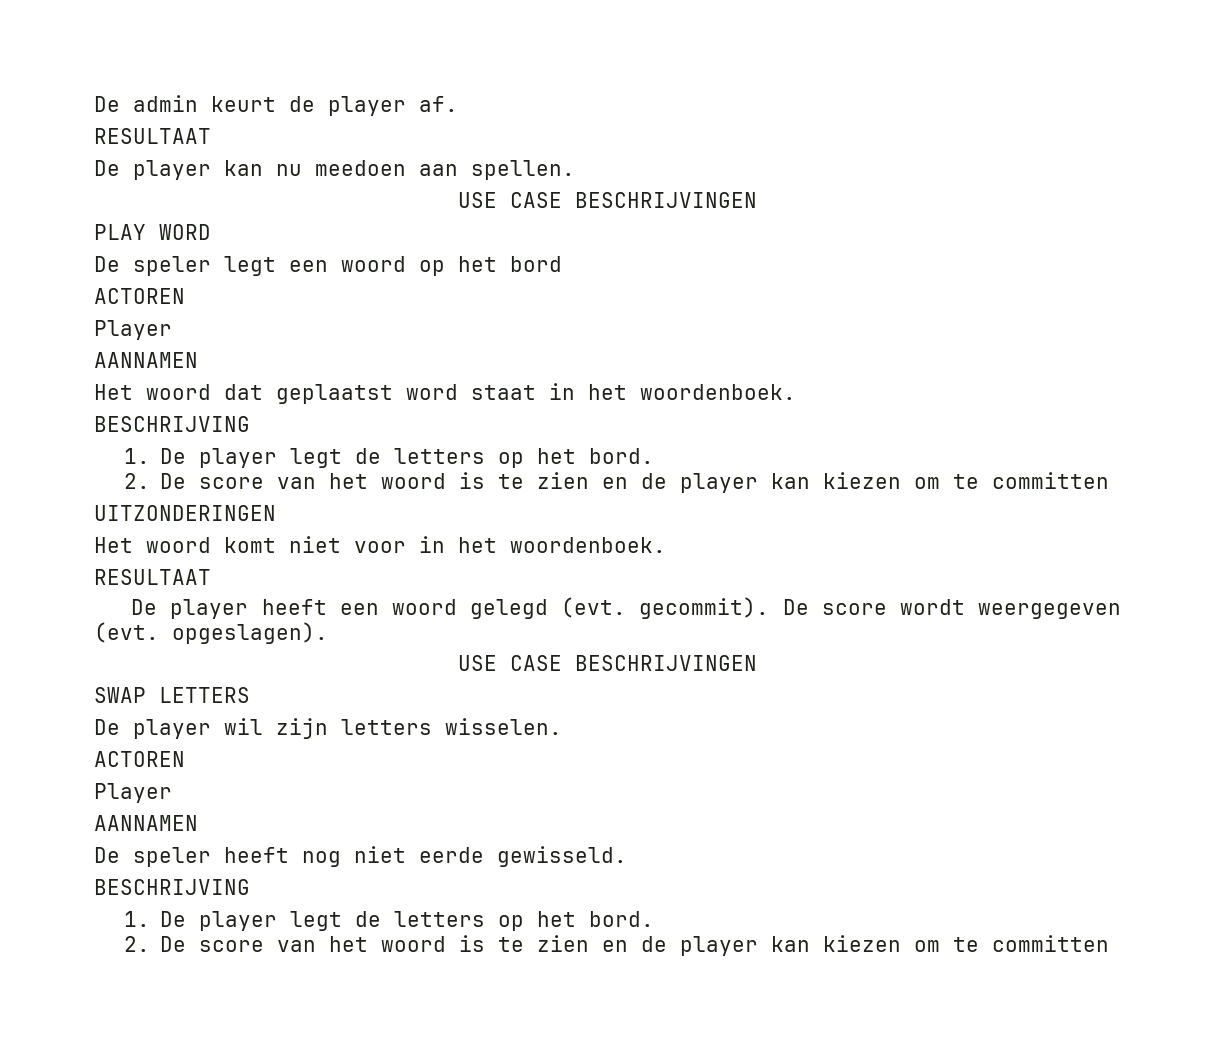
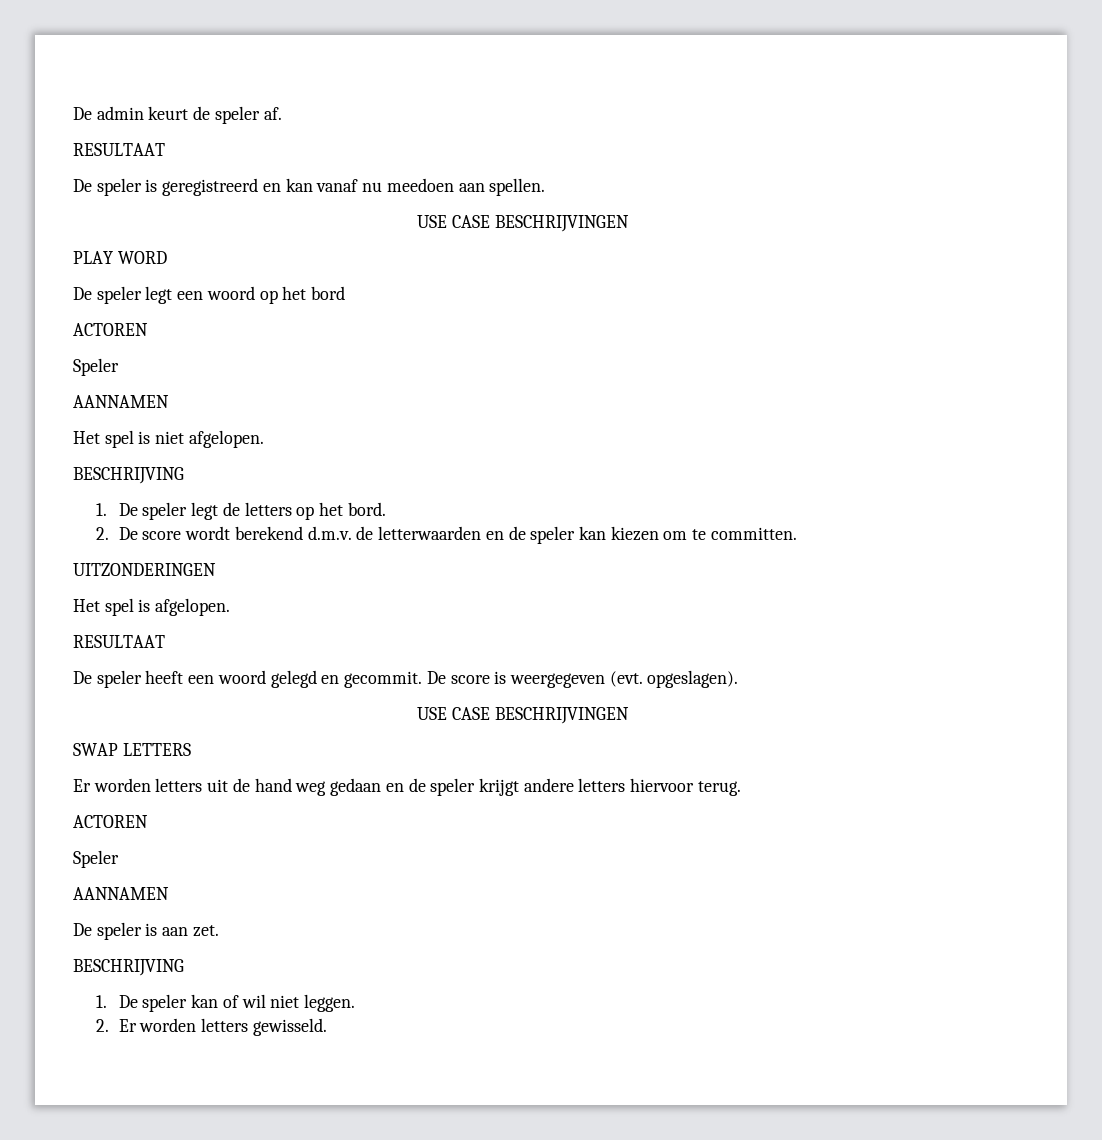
[328,96,406,116] player -> [214,106,260,124] speler
[133,160,263,180] player kan -> [96,178,359,196] speler is geregistreerd en kan vanaf
[94,320,172,340] Player -> [73,358,119,376] Speler
[146,383,796,404] [94,416,250,432] [123,448,655,468] [123,472,1110,493] woord dat geplaatst word staat in het woordenboek. // BESCHRIJVING // 1. De player legt de letters op het bord. // 2. De score van het woord is te zien en de player kan kiezen om te committen -> [104,430,264,448] [73,467,184,484] [95,502,386,520] [95,526,797,544] spel is niet afgelopen. // BESCHRIJVING // 1. De speler legt de letters op het bord. // 2. De score wordt berekend d.m.v. de letterwaarden en de speler kan kiezen om te committen.
[146,536,666,553] [94,569,211,585] [131,599,249,619] woord komt niet voor in het woordenboek. // RESULTAAT // De player -> [104,598,231,616] [73,635,165,648] [73,670,142,688] spel is afgelopen. // RESULTAAT // De speler
[561,597,965,619] (evt. gecommit). De score wordt -> [321,671,507,688] en gecommit. De score is
[94,718,562,739] [94,751,185,767] [94,783,172,803] De player wil zijn letters wisselen. // ACTOREN // Player -> [73,778,741,796] [73,815,148,828] [73,850,119,868] Er worden letters uit de hand weg gedaan en de speler krijgt andere letters hiervoor terug. // ACTOREN // Speler
[224,846,627,867] [94,879,250,895] [123,911,655,931] [123,935,1110,956] heeft nog niet eerde gewisseld. // BESCHRIJVING // 1. De player legt de letters op het bord. // 2. De score van het woord is te zien en de player kan kiezen om te committen -> [145,923,219,937] [73,959,184,976] [95,994,356,1012] [95,1018,327,1036] is aan zet. // BESCHRIJVING // 1. De speler kan of wil niet leggen. // 2. Er worden letters gewisseld.

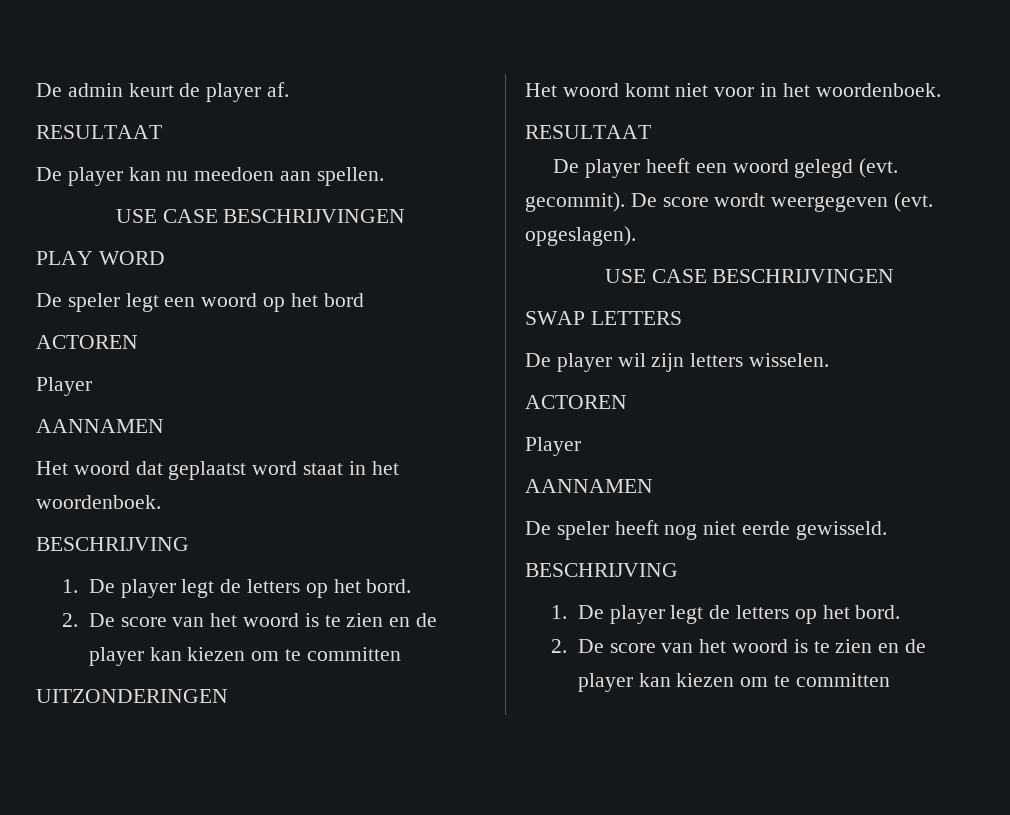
[214,106,260,124] speler -> [206,83,262,102] player
[96,178,359,196] speler is geregistreerd en kan vanaf -> [67,167,161,186] player kan
[73,358,119,376] Speler -> [36,377,92,396] Player
[104,430,264,448] [73,467,184,484] [95,502,386,520] [95,526,797,544] spel is niet afgelopen. // BESCHRIJVING // 1. De speler legt de letters op het bord. // 2. De score wordt berekend d.m.v. de letterwaarden en de speler kan kiezen om te committen. -> [73,461,399,480] [36,495,161,509] [36,537,189,551] [62,579,412,598] [62,613,438,627] [88,647,401,666] woord dat geplaatst word staat in het woordenboek. // BESCHRIJVING // 1. De player legt de letters op het bord. // 2. De score van het woord is te zien en de player kan kiezen om te committen
[104,598,231,616] [73,635,165,648] [73,670,142,688] spel is afgelopen. // RESULTAAT // De speler -> [562,83,941,97] [525,125,651,139] [553,159,641,178] woord komt niet voor in het woordenboek. // RESULTAAT // De player
[321,671,507,688] en gecommit. De score is -> [859,158,899,178] [525,192,766,212] (evt. gecommit). De score wordt
[73,778,741,796] [73,815,148,828] [73,850,119,868] Er worden letters uit de hand weg gedaan en de speler krijgt andere letters hiervoor terug. // ACTOREN // Speler -> [525,353,830,372] [525,395,627,409] [525,437,581,456] De player wil zijn letters wisselen. // ACTOREN // Player
[145,923,219,937] [73,959,184,976] [95,994,356,1012] [95,1018,327,1036] is aan zet. // BESCHRIJVING // 1. De speler kan of wil niet leggen. // 2. Er worden letters gewisseld. -> [614,520,887,540] [525,563,678,577] [551,605,901,624] [551,639,927,653] [577,673,890,692] heeft nog niet eerde gewisseld. // BESCHRIJVING // 1. De player legt de letters op het bord. // 2. De score van het woord is te zien en de player kan kiezen om te committen

